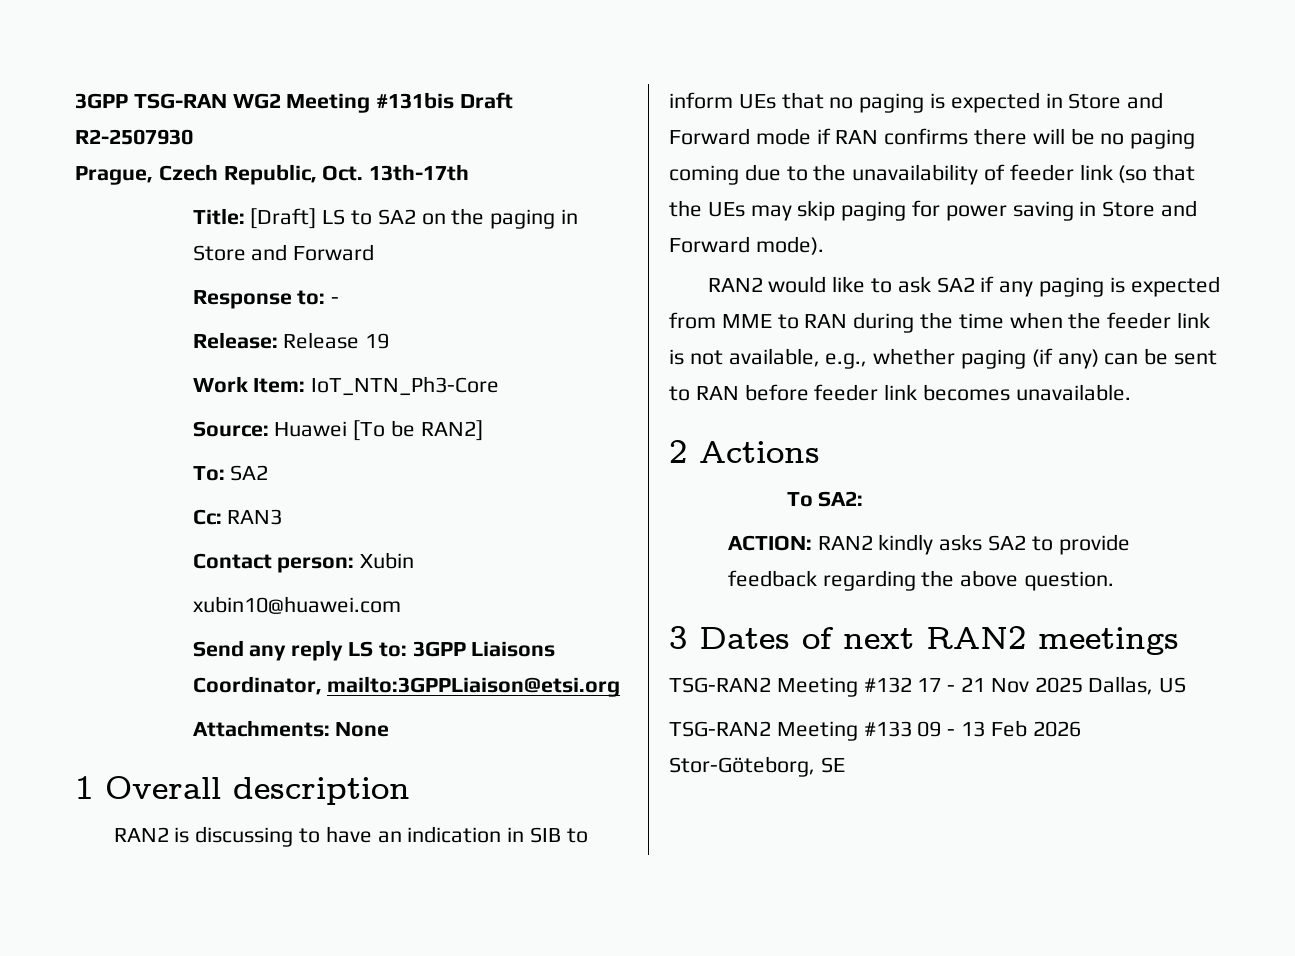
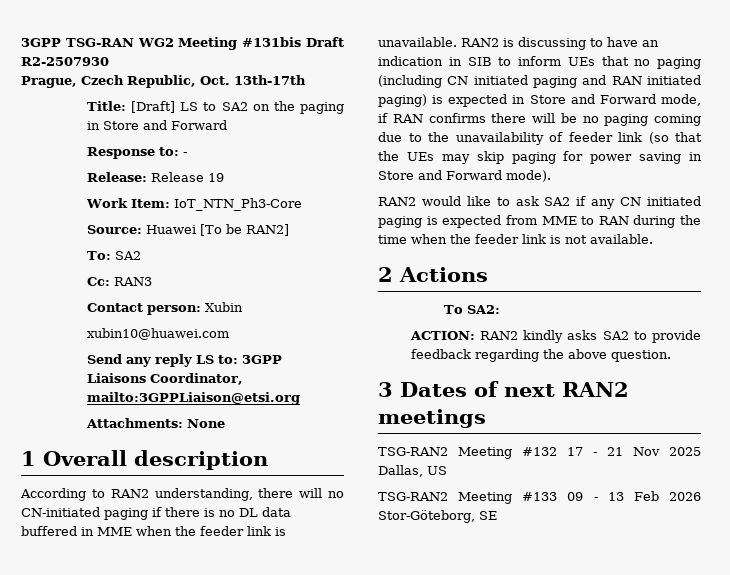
(410, 791) none -> [20,488,344,501] [21,507,291,520] [21,526,286,536] [378,37,457,47] According to RAN2 understanding, there will no CN-initiated paging if there is no DL data buffered in MME when the feeder link is unavailable.
(925, 103) none -> [378,75,701,88] [378,94,427,107] (including CN initiated paging and RAN initiated paging)
[755,128,811,145] mode -> [661,94,701,106] mode,
(1034, 289) none -> [620,196,701,206] CN initiated
[728,348,1218,369] [669,384,1131,401] available, e.g., whether paging (if any) can be sent to RAN before feeder link becomes unavailable. -> [590,234,653,244] available.

